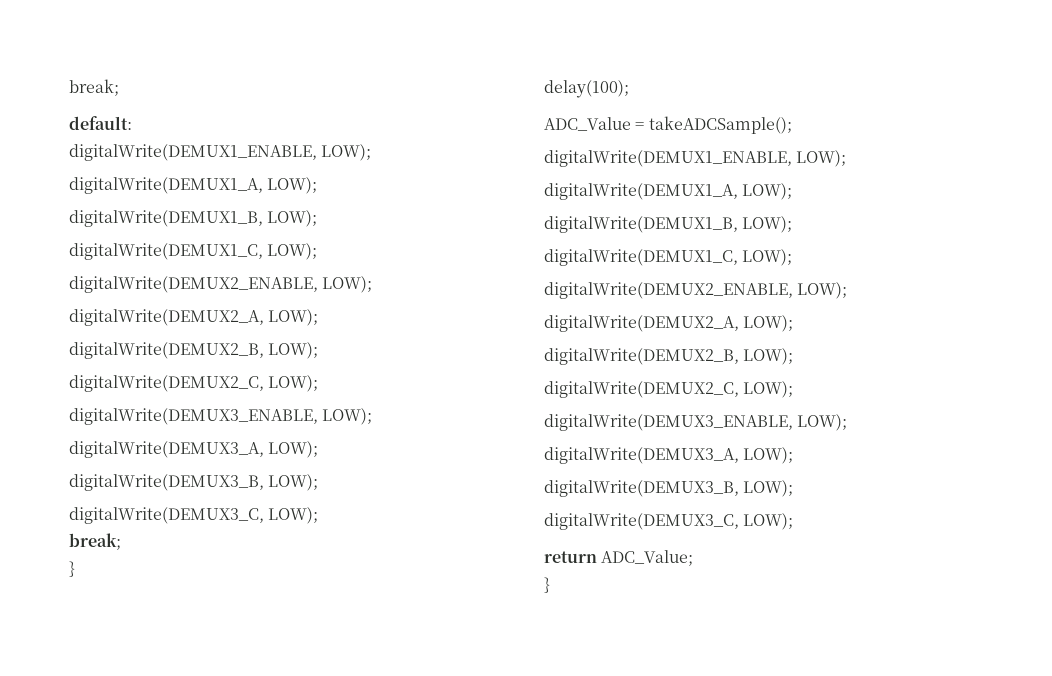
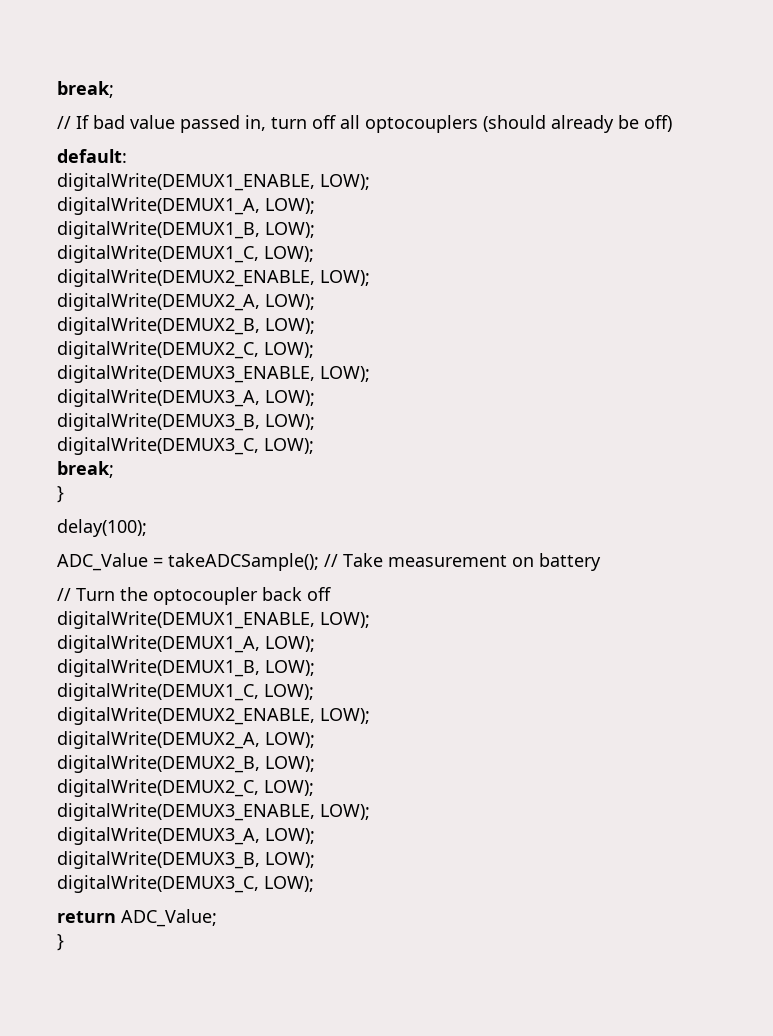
[69,79,119,96] break; -> [57,81,114,98] [57,115,672,133] break; // // If bad value passed in, turn off all optocouplers (should already be off)
(792, 125) none -> [324,553,601,571] [57,587,331,605] // Take measurement on battery // // Turn the optocoupler back off

